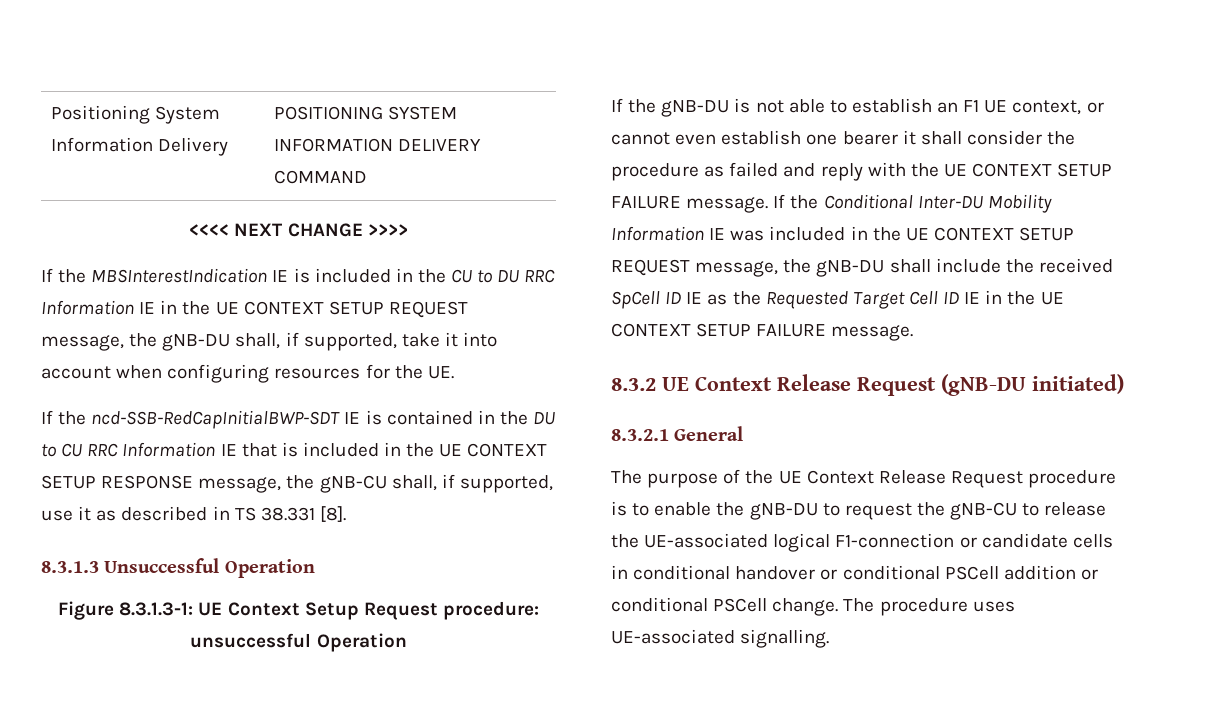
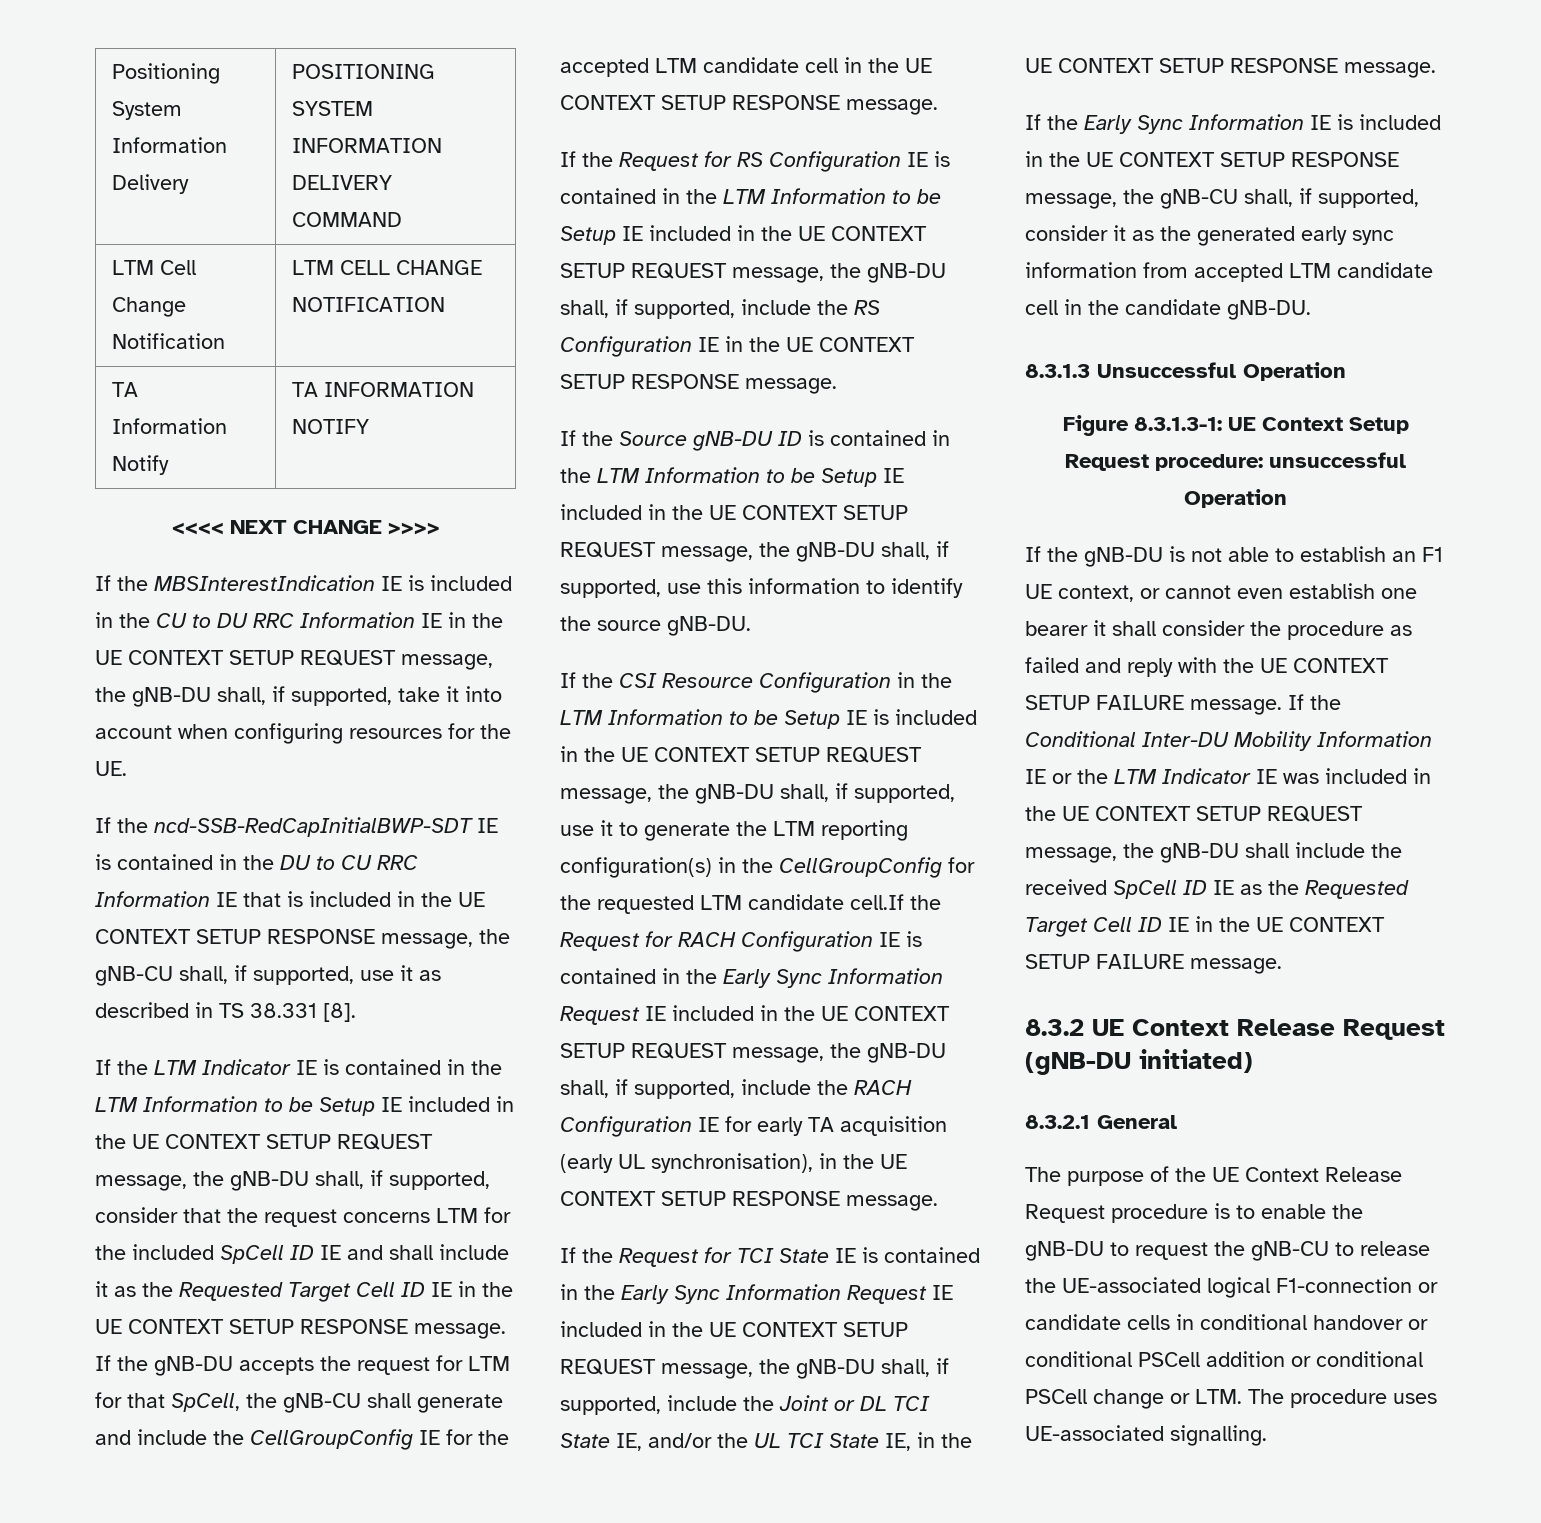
(368, 177) none -> [112,260,197,275] [112,297,187,317] [112,333,226,349] [292,260,483,275] [292,297,446,312] [112,382,139,397] [112,418,228,434] [112,455,170,475] [292,382,475,397] [292,419,370,434] // LTM Cell Change Notification | LTM CELL CHANGE NOTIFICATION // TA Information Notify | TA INFORMATION NOTIFY
(346, 514) none -> [95,1059,502,1075] [95,1096,514,1116] [95,1134,433,1150] [95,1170,490,1191] [95,1207,511,1227] [95,1244,509,1264] [95,1281,513,1302] [95,1319,506,1339] [95,1355,510,1376] [95,1392,503,1413] [95,1429,509,1450] [560,57,932,77] [560,95,938,115] [560,151,950,172] [560,188,941,204] [560,225,927,245] [560,263,946,283] [560,299,880,319] [560,336,915,357] [560,374,837,394] [560,430,950,451] [560,467,904,487] [560,504,908,520] [560,541,949,562] [560,578,963,598] [560,616,751,636] [560,672,952,693] [560,709,977,729] [560,746,922,763] [560,783,955,804] [560,820,908,841] [560,857,975,878] [560,894,941,914] [560,931,922,952] [560,968,943,988] [560,1005,950,1025] [560,1043,946,1063] [560,1079,912,1099] [560,1116,947,1137] [560,1153,907,1173] [560,1191,938,1211] [560,1247,980,1267] [560,1284,953,1304] [560,1321,908,1337] [560,1358,949,1379] [560,1395,930,1415] [560,1432,972,1451] [1025,58,1436,78] [1025,114,1441,134] [1025,151,1399,167] [1025,188,1419,209] [1025,225,1394,246] [1025,262,1433,282] [1025,299,1311,320] // If the LTM Indicator IE is contained in the LTM Information to be Setup IE included in the UE CONTEXT SETUP REQUEST message, the gNB-DU shall, if supported, consider that the request concerns LTM for the included SpCell ID IE and shall include it as the Requested Target Cell ID IE in the UE CONTEXT SETUP RESPONSE message. If the gNB-DU accepts the request for LTM for that SpCell, the gNB-CU shall generate and include the CellGroupConfig IE for the accepted LTM candidate cell in the UE CONTEXT SETUP RESPONSE message. // If the Request for RS Configuration IE is contained in the LTM Information to be Setup IE included in the UE CONTEXT SETUP REQUEST message, the gNB-DU shall, if supported, include the RS Configuration IE in the UE CONTEXT SETUP RESPONSE message. // If the Source gNB-DU ID is contained in the LTM Information to be Setup IE included in the UE CONTEXT SETUP REQUEST message, the gNB-DU shall, if supported, use this information to identify the source gNB-DU. // If the CSI Resource Configuration in the LTM Information to be Setup IE is included in the UE CONTEXT SETUP REQUEST message, the gNB-DU shall, if supported, use it to generate the LTM reporting configuration(s) in the CellGroupConfig for the requested LTM candidate cell.If the Request for RACH Configuration IE is contained in the Early Sync Information Request IE included in the UE CONTEXT SETUP REQUEST message, the gNB-DU shall, if supported, include the RACH Configuration IE for early TA acquisition (early UL synchronisation), in the UE CONTEXT SETUP RESPONSE message. // If the Request for TCI State IE is contained in the Early Sync Information Request IE included in the UE CONTEXT SETUP REQUEST message, the gNB-DU shall, if supported, include the Joint or DL TCI State IE, and/or the UL TCI State IE, in the UE CONTEXT SETUP RESPONSE message. // If the Early Sync Information IE is included in the UE CONTEXT SETUP RESPONSE message, the gNB-CU shall, if supported, consider it as the generated early sync information from accepted LTM candidate cell in the candidate gNB-DU.
(726, 234) none -> [1052,768,1277,784] or the LTM Indicator IE
[772,598,839,616] change. -> [1093,1389,1242,1409] change or LTM.

